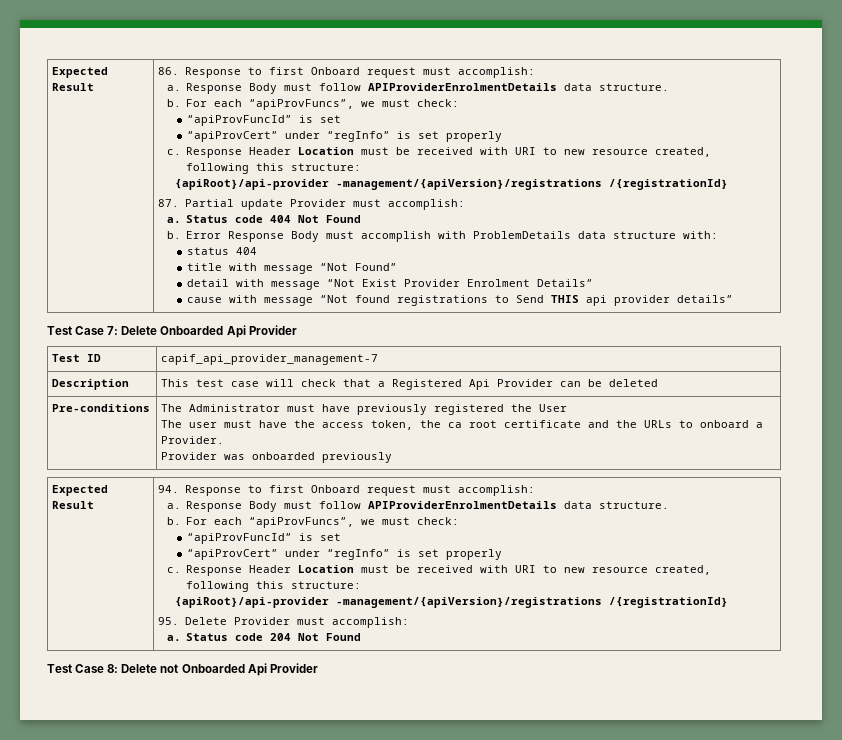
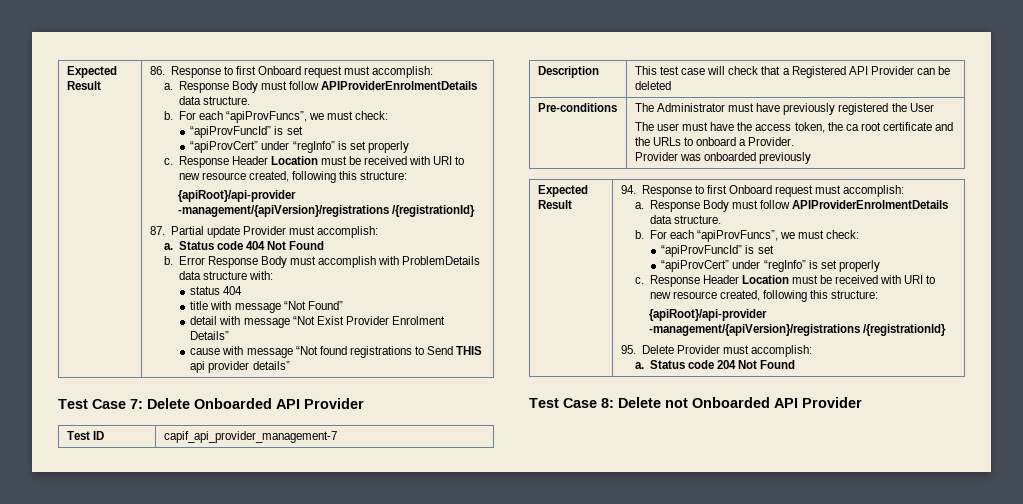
[226,325,246,338] Api -> [276,399,300,409] API
[469,379,491,390] Api -> [848,66,868,75] API
[247,663,267,676] Api -> [774,398,798,408] API

